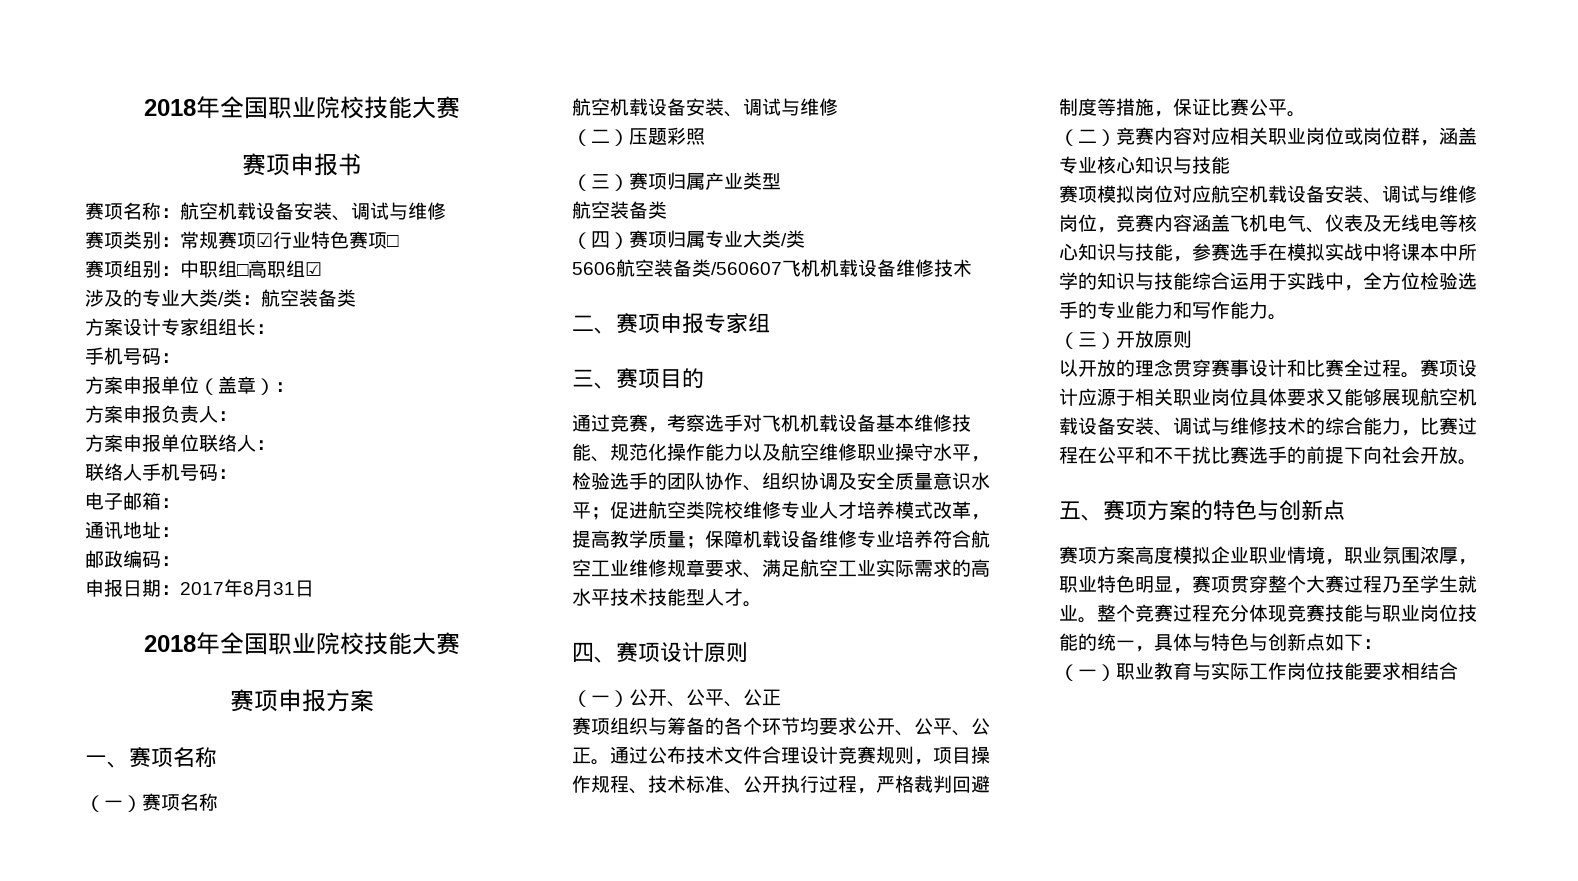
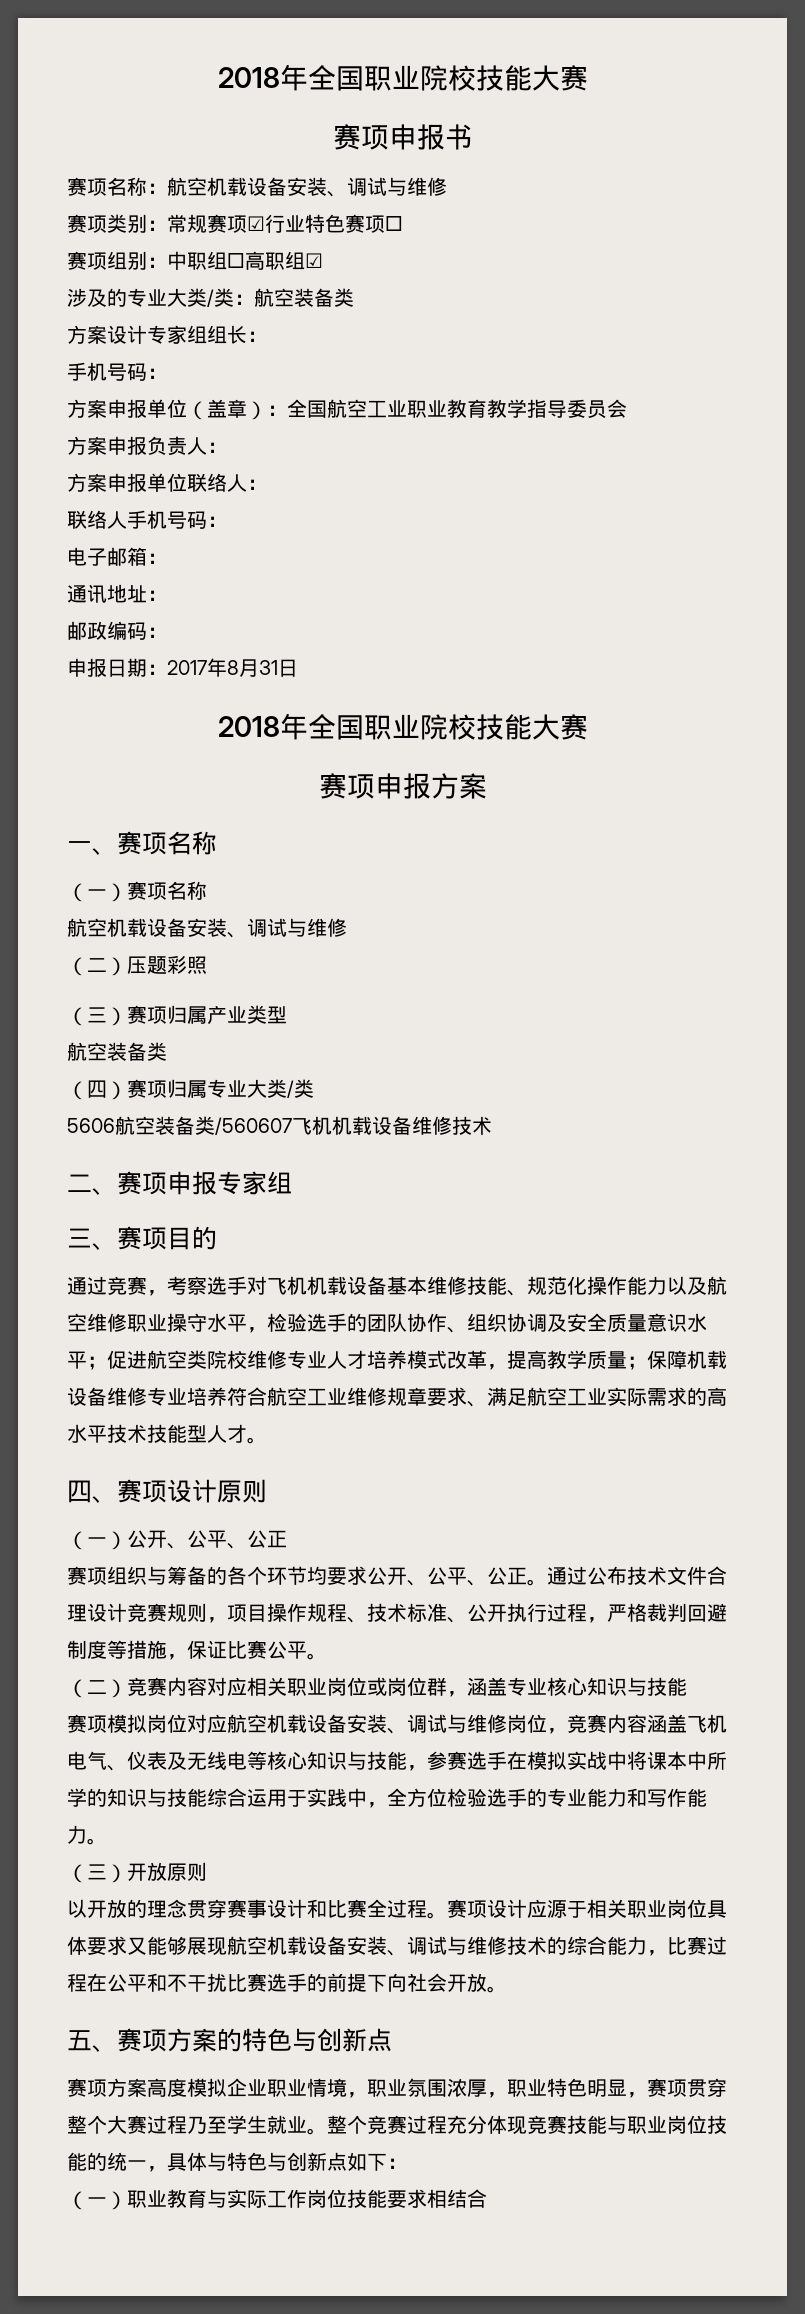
(294, 387) none -> [287,399,627,419] 全国航空工业职业教育教学指导委员会

